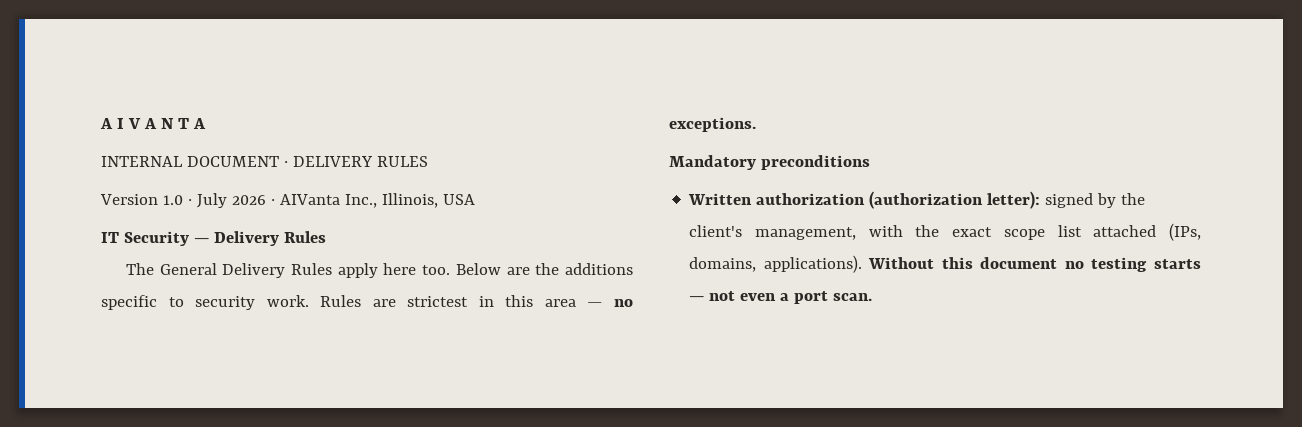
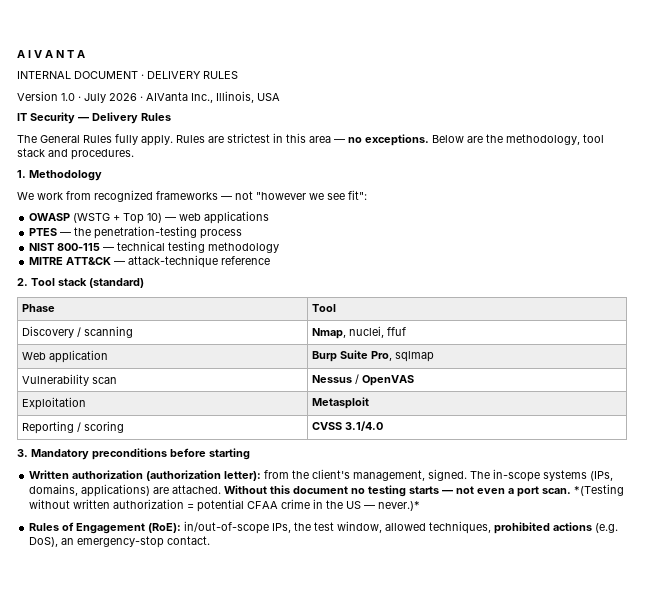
[222,263,633,278] [101,295,309,310] Delivery Rules apply here too. Below are the additions specific to security work. -> [83,134,173,146] Rules fully apply.
(756, 124) // -> [432,134,604,145] [17,148,134,160] [17,170,102,181] [17,190,367,202] [29,211,270,224] [29,226,243,239] [29,241,280,253] [29,255,271,268] [17,278,144,288] [21,304,55,312] [311,304,336,312] [21,326,133,338] [311,326,406,339] [21,350,108,363] [311,350,434,362] [21,374,117,386] [311,374,414,386] [21,397,86,410] [311,397,369,409] [21,421,124,434] [311,421,383,431] [17,449,28,457] Below are the methodology, tool stack and procedures. // 1. Methodology // We work from recognized frameworks — not "however we see fit": // OWASP (WSTG + Top 10) — web applications // PTES — the penetration-testing process // NIST 800-115 — technical testing methodology // MITRE ATT&CK — attack-technique reference // 2. Tool stack (standard) // Phase | Tool // Discovery / scanning | Nmap, nuclei, ffuf // Web application | Burp Suite Pro, sqlmap // Vulnerability scan | Nessus / OpenVAS // Exploitation | Metasploit // Reporting / scoring | CVSS 3.1/4.0 // 3.
(870, 162) none -> [170,448,250,460] before starting
[1045,193,1117,208] signed by -> [264,470,290,479] from
[868,223,1201,241] [689,255,862,273] with the exact scope list attached (IPs, domains, applications). -> [428,469,614,482] [29,484,222,497] signed. The in-scope systems (IPs, domains, applications) are attached.
(873, 297) none -> [574,484,625,496] [29,499,421,512] [29,521,619,534] [29,536,211,548] *(Testing without written authorization = potential CFAA crime in the US — never.)* // Rules of Engagement (RoE): in/out-of-scope IPs, the test window, allowed techniques, prohibited actions (e.g. DoS), an emergency-stop contact.

